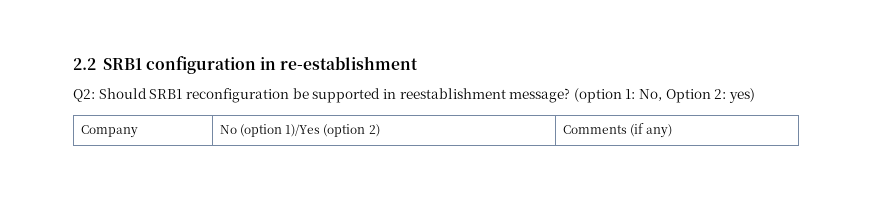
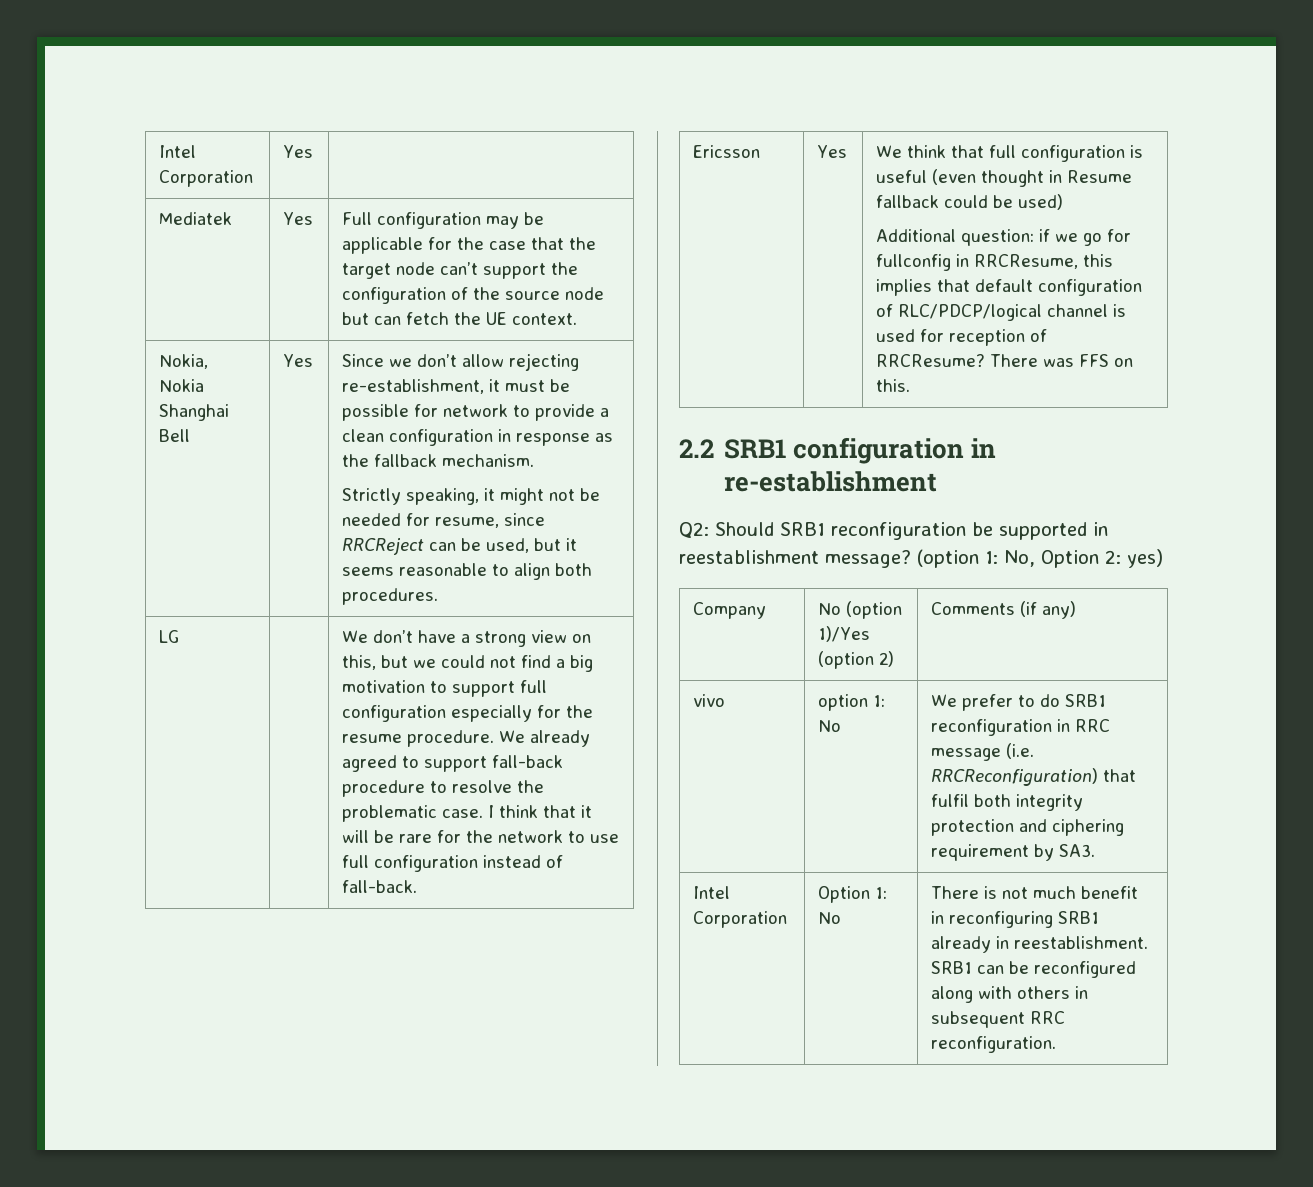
(73, 64) none -> [159,145,197,158] [159,170,254,187] [283,145,314,158] [159,212,233,225] [283,212,314,225] [342,212,545,229] [342,237,597,254] [342,262,579,279] [342,287,605,304] [342,312,578,325] [159,354,209,369] [159,379,205,392] [159,404,230,421] [159,429,191,442] [283,354,314,367] [342,353,580,371] [342,379,571,394] [342,404,610,421] [342,429,614,446] [342,454,535,467] [342,488,601,505] [342,513,546,528] [342,538,578,555] [342,563,593,580] [342,588,439,605] [159,630,181,643] [342,630,592,647] [342,655,594,672] [342,680,548,697] [342,705,594,722] [342,730,591,747] [342,755,564,772] [342,780,545,797] [342,805,593,822] [342,830,620,843] [342,855,564,872] [342,880,418,893] [693,145,761,158] [817,145,848,158] [876,145,1144,162] [876,169,1133,187] [876,194,1064,210] [876,229,1132,246] [876,254,1114,271] [876,279,1143,296] [876,304,1127,321] [876,329,1048,346] [876,354,1134,367] [876,379,911,392] Intel Corporation | Yes | // Mediatek | Yes | Full configuration may be applicable for the case that the target node can’t support the configuration of the source node but can fetch the UE context. // Nokia, Nokia Shanghai Bell | Yes | Since we don’t allow rejecting re-establishment, it must be possible for network to provide a clean configuration in response as the fallback mechanism. // Strictly speaking, it might not be needed for resume, since RRCReject can be used, but it seems reasonable to align both procedures. // LG | | We don’t have a strong view on this, but we could not find a big motivation to support full configuration especially for the resume procedure. We already agreed to support fall-back procedure to resolve the problematic case. I think that it will be rare for the network to use full configuration instead of fall-back. // Ericsson | Yes | We think that full configuration is useful (even thought in Resume fallback could be used) // Additional question: if we go for fullconfig in RRCResume, this implies that default configuration of RLC/PDCP/logical channel is used for reception of RRCResume? There was FFS on this. //
(673, 131) none -> [693,694,726,707] [818,694,886,711] [818,720,842,732] [931,694,1107,711] [931,719,1111,736] [931,743,1035,761] [931,768,1137,786] [931,794,1084,811] [931,819,1125,836] [931,844,1096,861] [693,886,731,899] [693,911,788,928] [818,886,888,903] [818,912,842,924] [931,886,1139,899] [931,911,1100,928] [931,936,1149,953] [931,961,1137,978] [931,986,1089,1003] [931,1011,1066,1028] [931,1036,1057,1053] // vivo | option 1: No | We prefer to do SRB1 reconfiguration in RRC message (i.e. RRCReconfiguration) that fulfil both integrity protection and ciphering requirement by SA3. // Intel Corporation | Option 1: No | There is not much benefit in reconfiguring SRB1 already in reestablishment. SRB1 can be reconfigured along with others in subsequent RRC reconfiguration.

